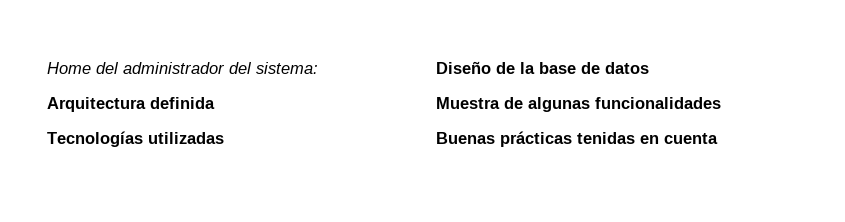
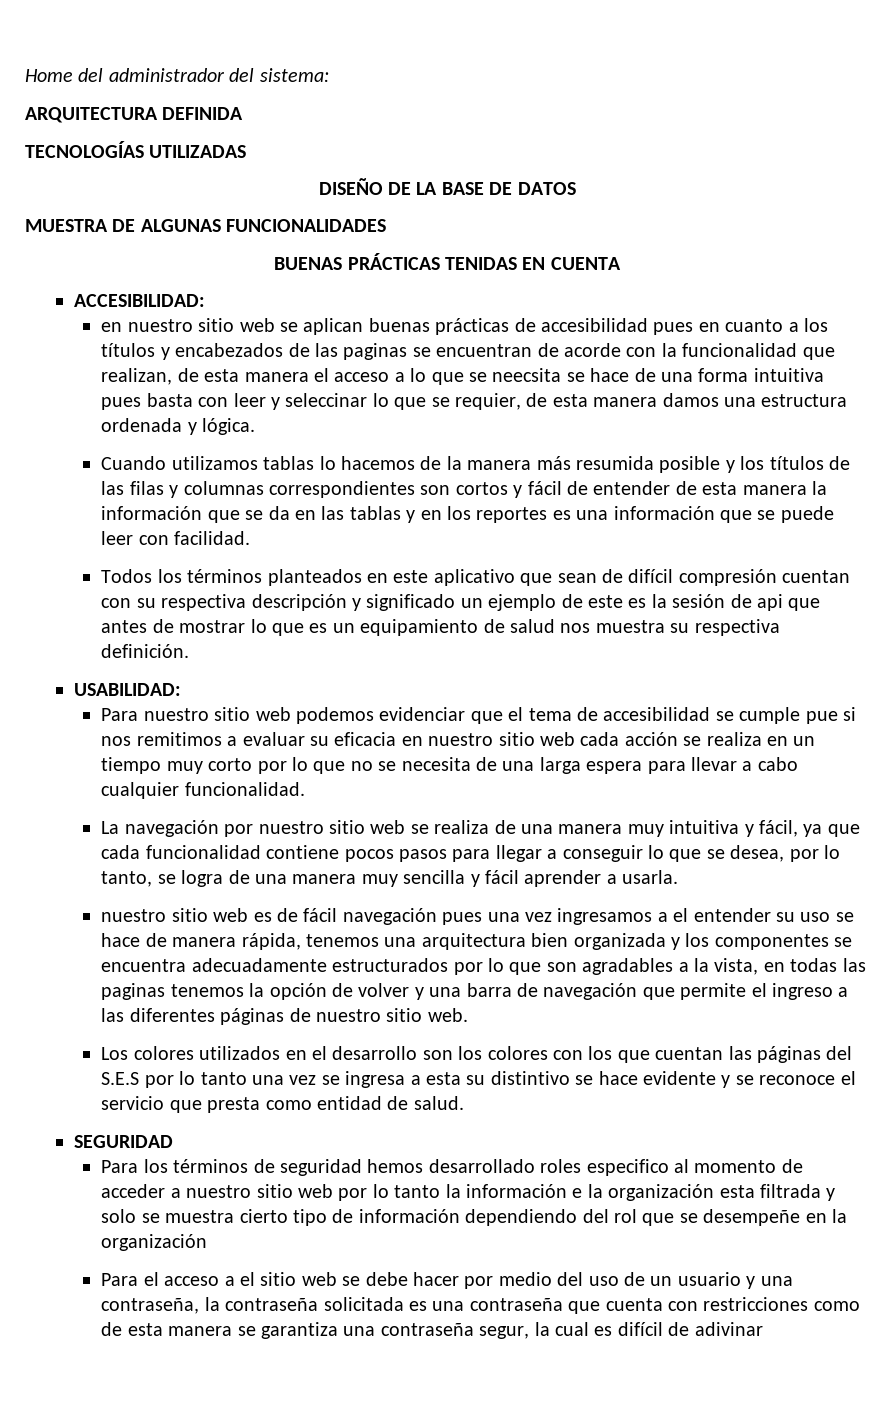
[47,97,215,112] [47,131,224,147] [436,61,649,74] [436,97,721,112] [436,131,718,147] Arquitectura definida // Tecnologías utilizadas // Diseño de la base de datos // Muestra de algunas funcionalidades // Buenas prácticas tenidas en cuenta -> [25,107,244,123] [25,141,247,158] [318,178,576,195] [25,219,387,232] [274,253,621,270] [74,294,206,307] [101,318,829,335] [101,343,835,360] [101,368,824,385] [101,393,848,410] [101,418,256,435] [101,456,851,473] [101,481,828,498] [101,506,834,523] [101,531,251,545] [101,569,851,586] [101,594,821,611] [101,619,780,636] [101,644,190,658] [74,683,182,696] [101,707,857,724] [101,732,816,746] [101,757,798,774] [101,782,305,799] [101,820,860,837] [101,845,841,862] [101,870,679,887] [101,908,854,925] [101,933,853,950] [101,958,866,975] [101,983,849,1000] [101,1008,468,1025] [101,1046,853,1063] [101,1071,856,1088] [101,1096,464,1113] [74,1135,174,1148] [101,1159,803,1176] [101,1184,836,1201] [101,1209,848,1226] [101,1234,208,1251] [101,1272,793,1289] [101,1297,860,1314] [101,1322,763,1339] ARQUITECTURA DEFINIDA // TECNOLOGÍAS UTILIZADAS // DISEÑO DE LA BASE DE DATOS // MUESTRA DE ALGUNAS FUNCIONALIDADES // BUENAS PRÁCTICAS TENIDAS EN CUENTA // ACCESIBILIDAD: // en nuestro sitio web se aplican buenas prácticas de accesibilidad pues en cuanto a los títulos y encabezados de las paginas se encuentran de acorde con la funcionalidad que realizan, de esta manera el acceso a lo que se neecsita se hace de una forma intuitiva pues basta con leer y seleccinar lo que se requier, de esta manera damos una estructura ordenada y lógica. // Cuando utilizamos tablas lo hacemos de la manera más resumida posible y los títulos de las filas y columnas correspondientes son cortos y fácil de entender de esta manera la información que se da en las tablas y en los reportes es una información que se puede leer con facilidad. // Todos los términos planteados en este aplicativo que sean de difícil compresión cuentan con su respectiva descripción y significado un ejemplo de este es la sesión de api que antes de mostrar lo que es un equipamiento de salud nos muestra su respectiva definición. // USABILIDAD: // Para nuestro sitio web podemos evidenciar que el tema de accesibilidad se cumple pue si nos remitimos a evaluar su eficacia en nuestro sitio web cada acción se realiza en un tiempo muy corto por lo que no se necesita de una larga espera para llevar a cabo cualquier funcionalidad. // La navegación por nuestro sitio web se realiza de una manera muy intuitiva y fácil, ya que cada funcionalidad contiene pocos pasos para llegar a conseguir lo que se desea, por lo tanto, se logra de una manera muy sencilla y fácil aprender a usarla. // nuestro sitio web es de fácil navegación pues una vez ingresamos a el entender su uso se hace de manera rápida, tenemos una arquitectura bien organizada y los componentes se encuentra adecuadamente estructurados por lo que son agradables a la vista, en todas las paginas tenemos la opción de volver y una barra de navegación que permite el ingreso a las diferentes páginas de nuestro sitio web. // Los colores utilizados en el desarrollo son los colores con los que cuentan las páginas del S.E.S por lo tanto una vez se ingresa a esta su distintivo se hace evidente y se reconoce el servicio que presta como entidad de salud. // SEGURIDAD // Para los términos de seguridad hemos desarrollado roles especifico al momento de acceder a nuestro sitio web por lo tanto la información e la organización esta filtrada y solo se muestra cierto tipo de información dependiendo del rol que se desempeñe en la organización // Para el acceso a el sitio web se debe hacer por medio del uso de un usuario y una contraseña, la contraseña solicitada es una contraseña que cuenta con restricciones como de esta manera se garantiza una contraseña segur, la cual es difícil de adivinar

